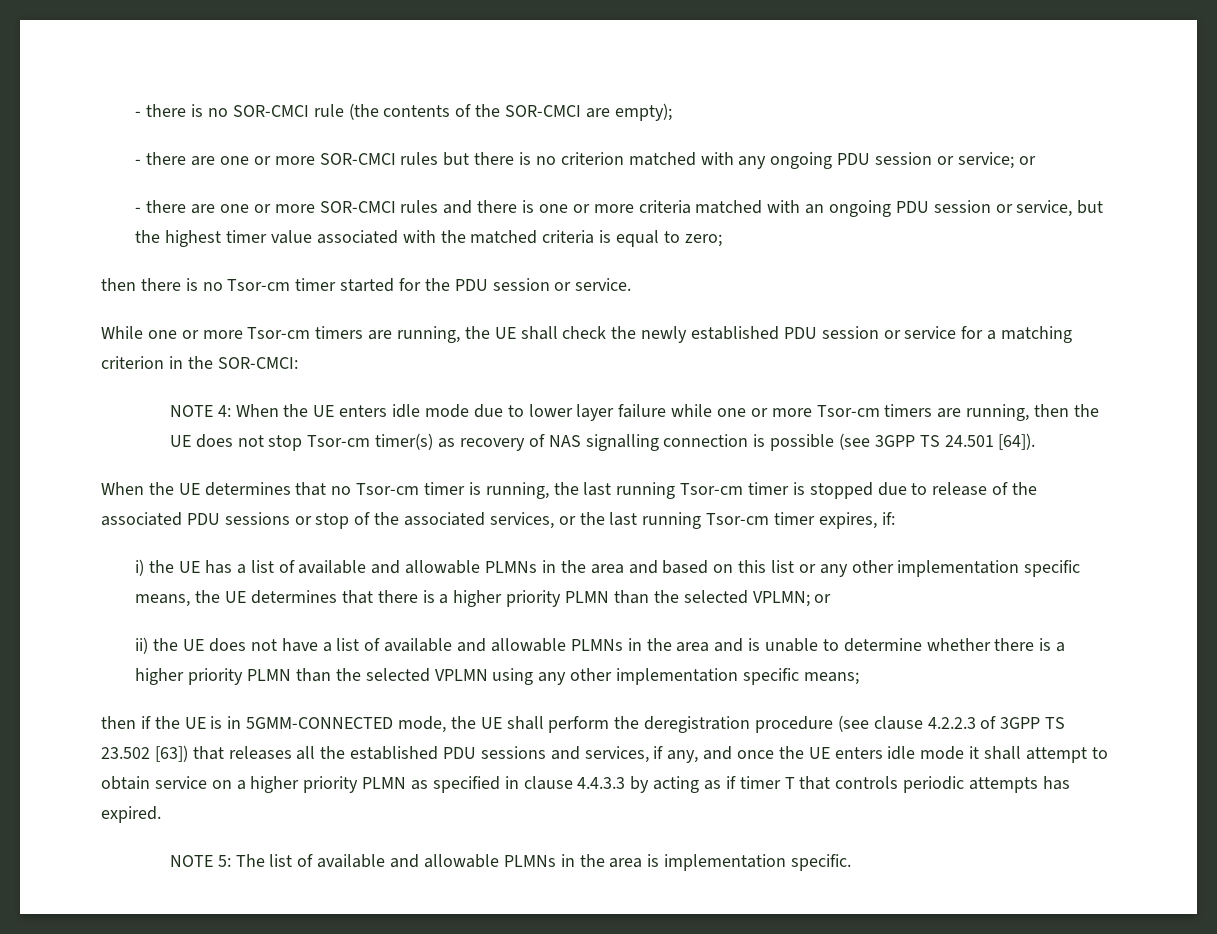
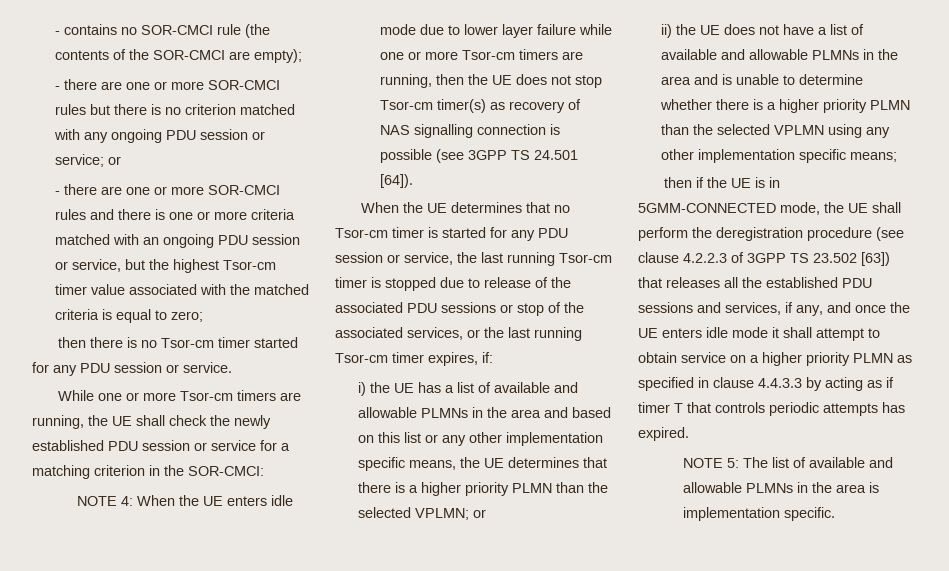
[135,104,204,117] - there is -> [54,24,117,35] - contains
(222, 238) none -> [222,260,276,270] Tsor-cm
[424,278,450,291] the -> [53,365,77,376] any
[485,482,549,499] running, -> [442,227,568,241] [335,252,453,265] started for any PDU session or service,

